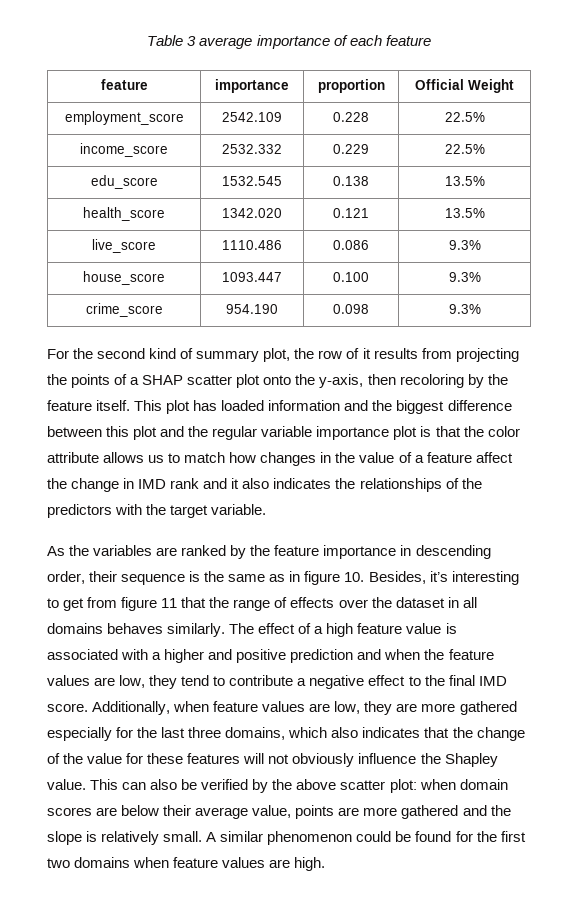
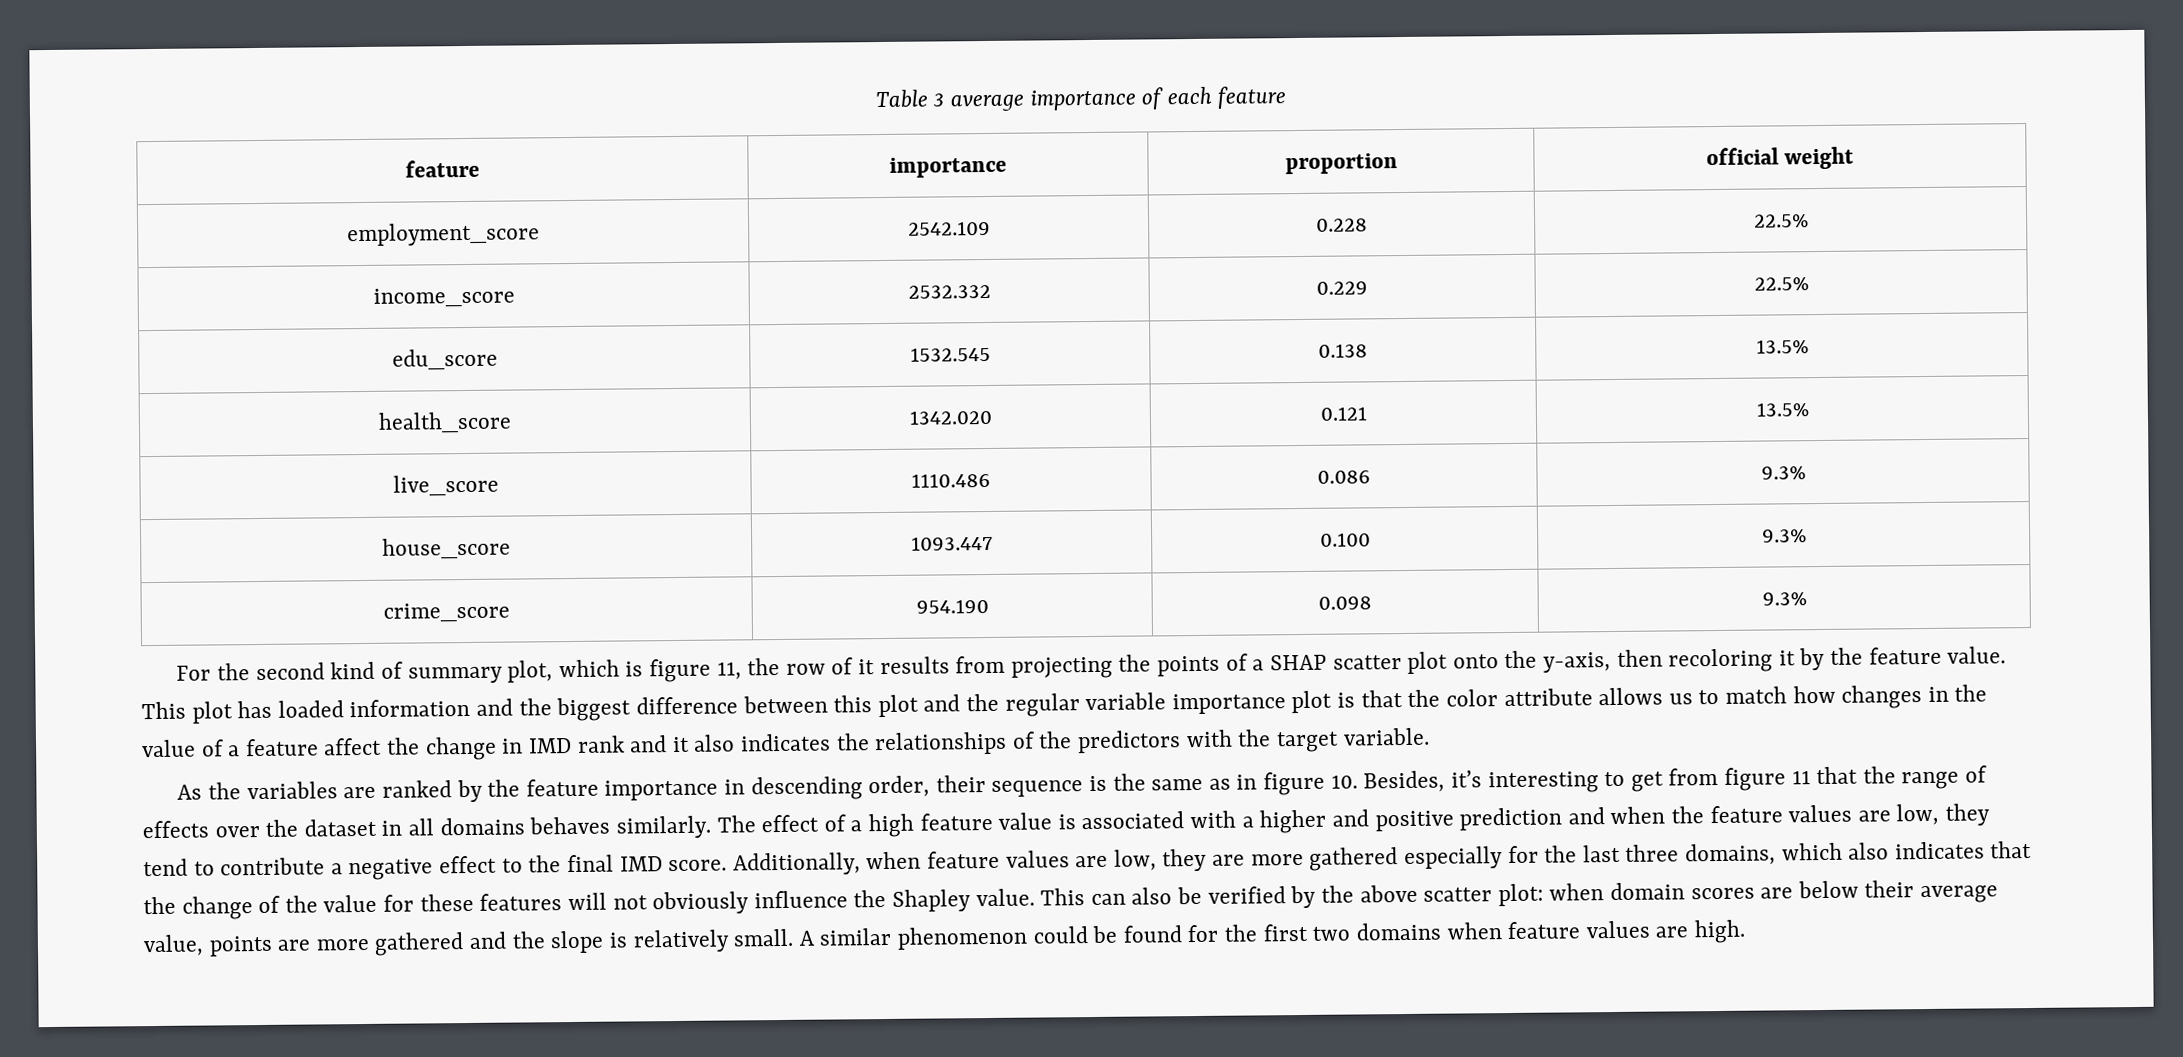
[415,79,514,93] Official Weight -> [1705,146,1855,170] official weight
(291, 355) none -> [558,658,742,683] which is figure 11,
[467,374,508,388] [47,400,131,411] by the feature itself. -> [1778,646,2007,671] it by the feature value.

